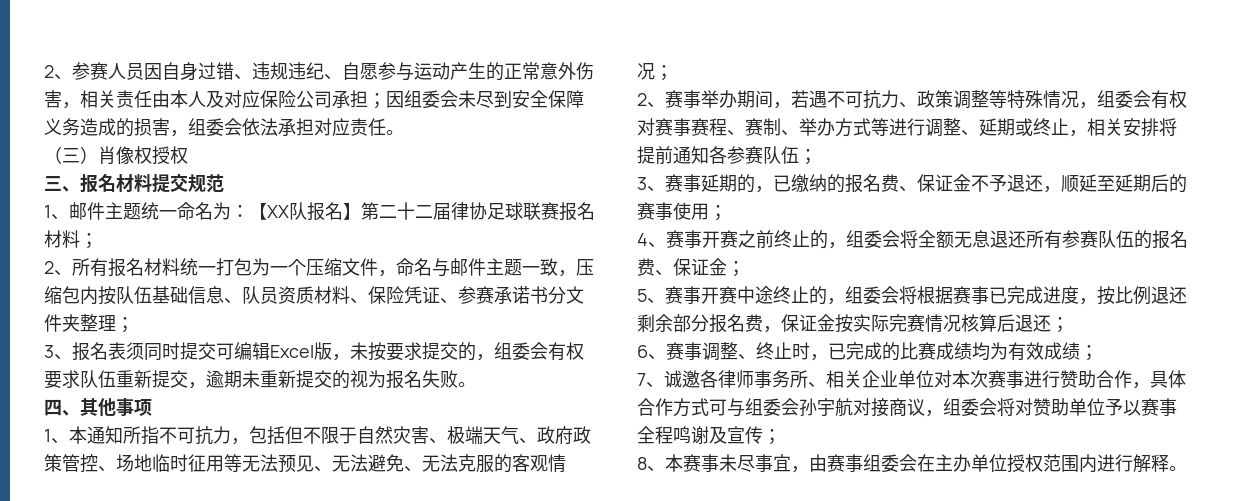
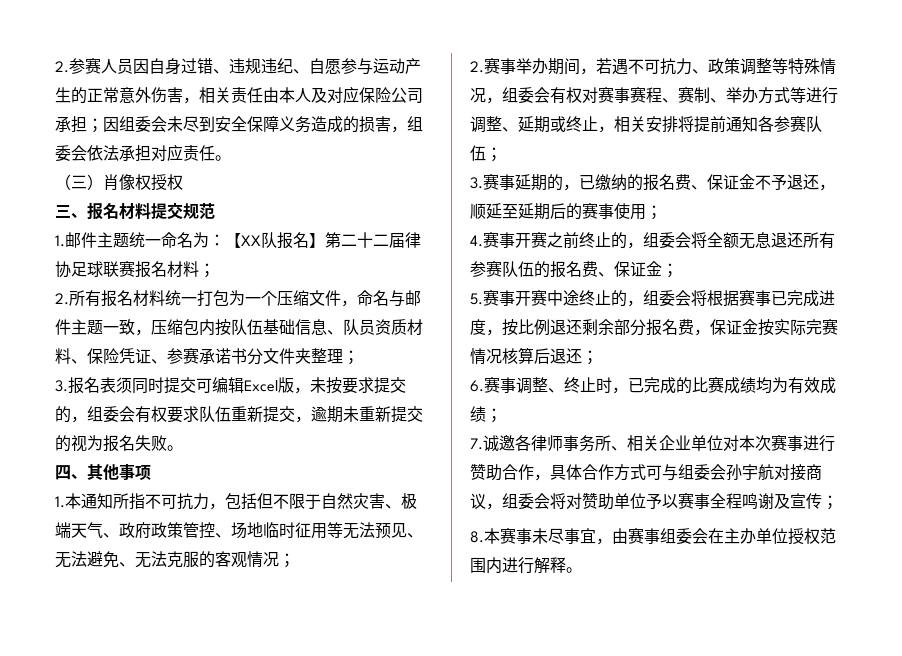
[44,65,72,80] 2、 -> [55,61,69,73] 2.
[44,205,69,220] 1、 -> [55,235,65,247] 1.
[44,261,72,276] 2、 -> [55,293,69,305] 2.
[44,345,72,360] 3、 -> [55,380,68,392] 3.
[44,429,69,444] 1、 -> [55,496,65,508] 1.
[637,93,665,108] 2、 -> [470,61,484,73] 2.
[637,177,665,192] 3、 -> [470,177,483,189] 3.
[637,233,666,248] 4、 -> [470,235,483,247] 4.
[637,289,665,304] 5、 -> [470,293,483,305] 5.
[637,345,666,360] 6、 -> [470,380,484,392] 6.
[637,373,664,388] 7、 -> [470,438,483,450] 7.
[637,457,665,472] 8、 -> [470,531,484,543] 8.

